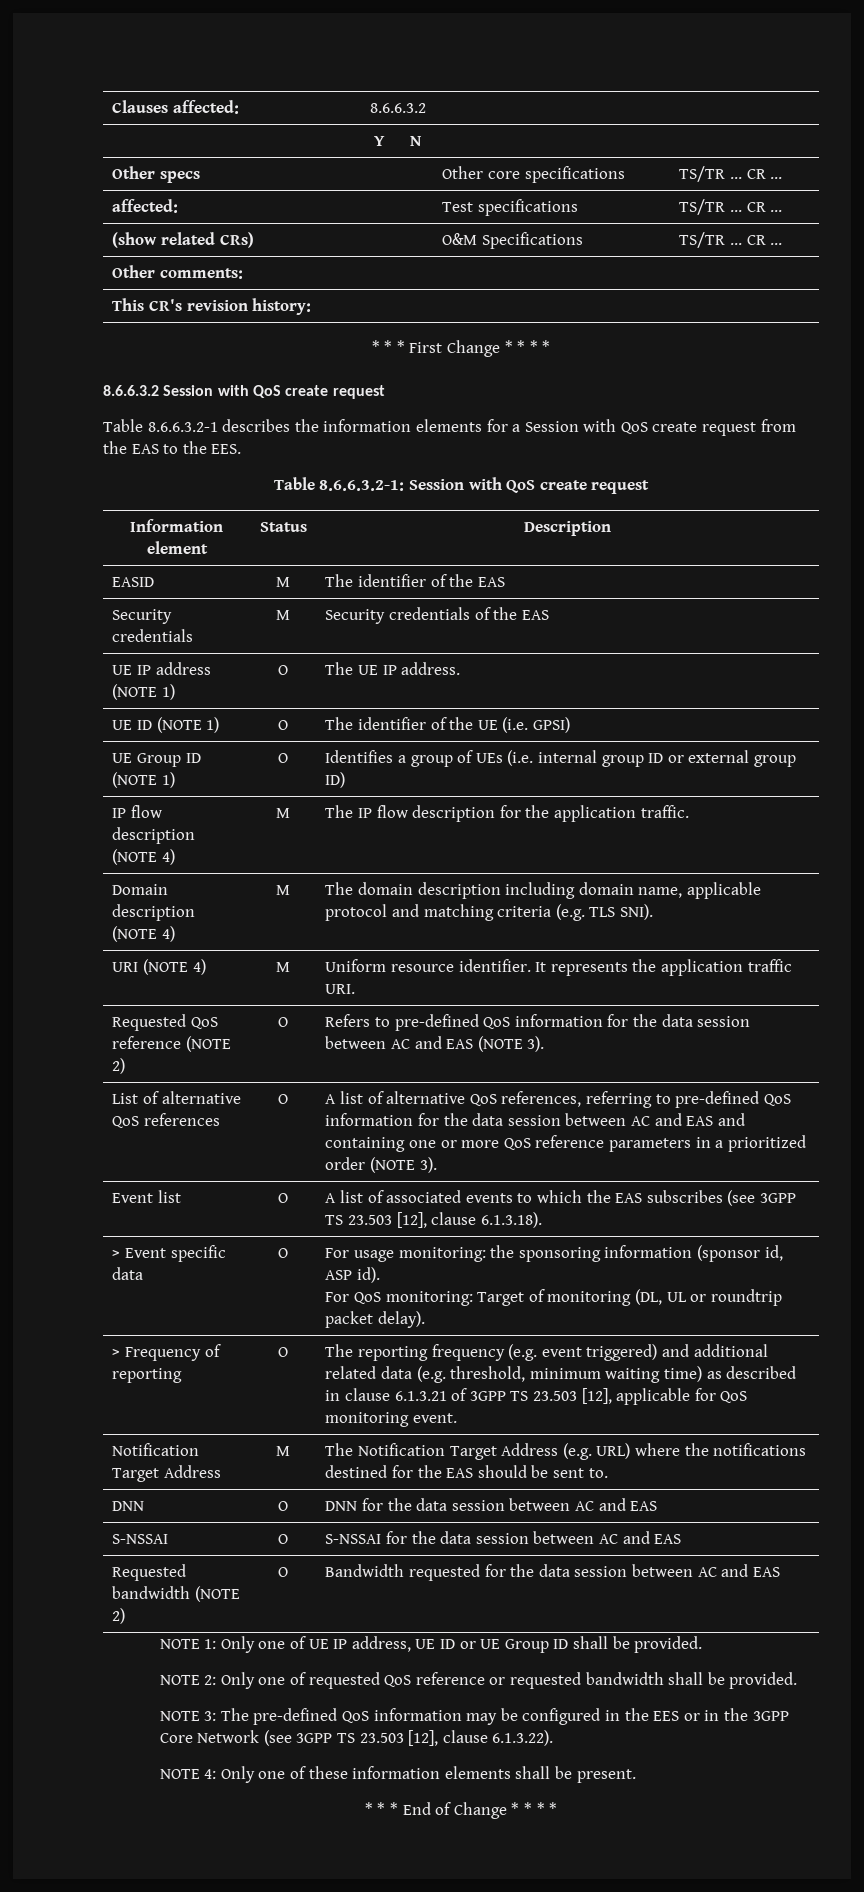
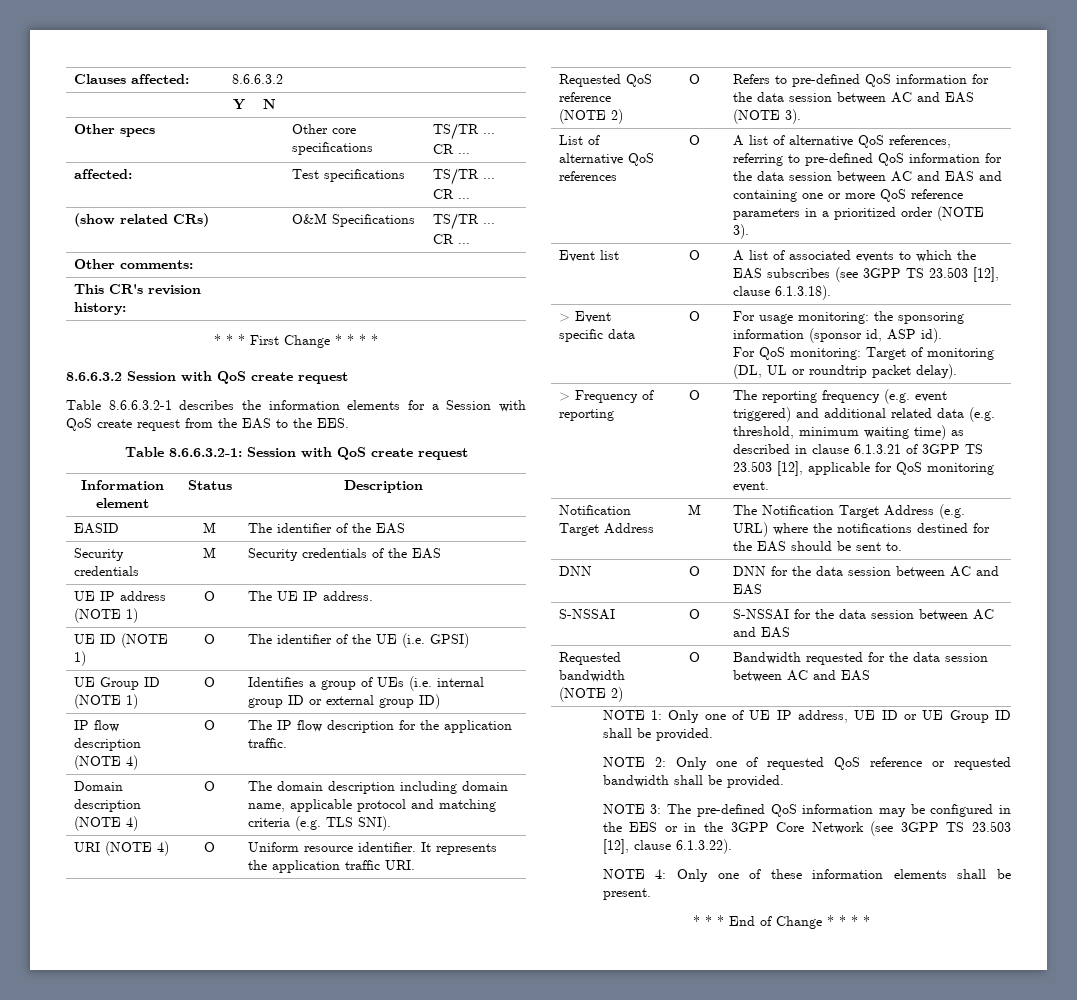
[276,808,290,818] M -> [204,720,215,730] O
[276,885,290,895] M -> [204,781,215,791] O
[276,962,290,972] M -> [204,842,215,852] O

